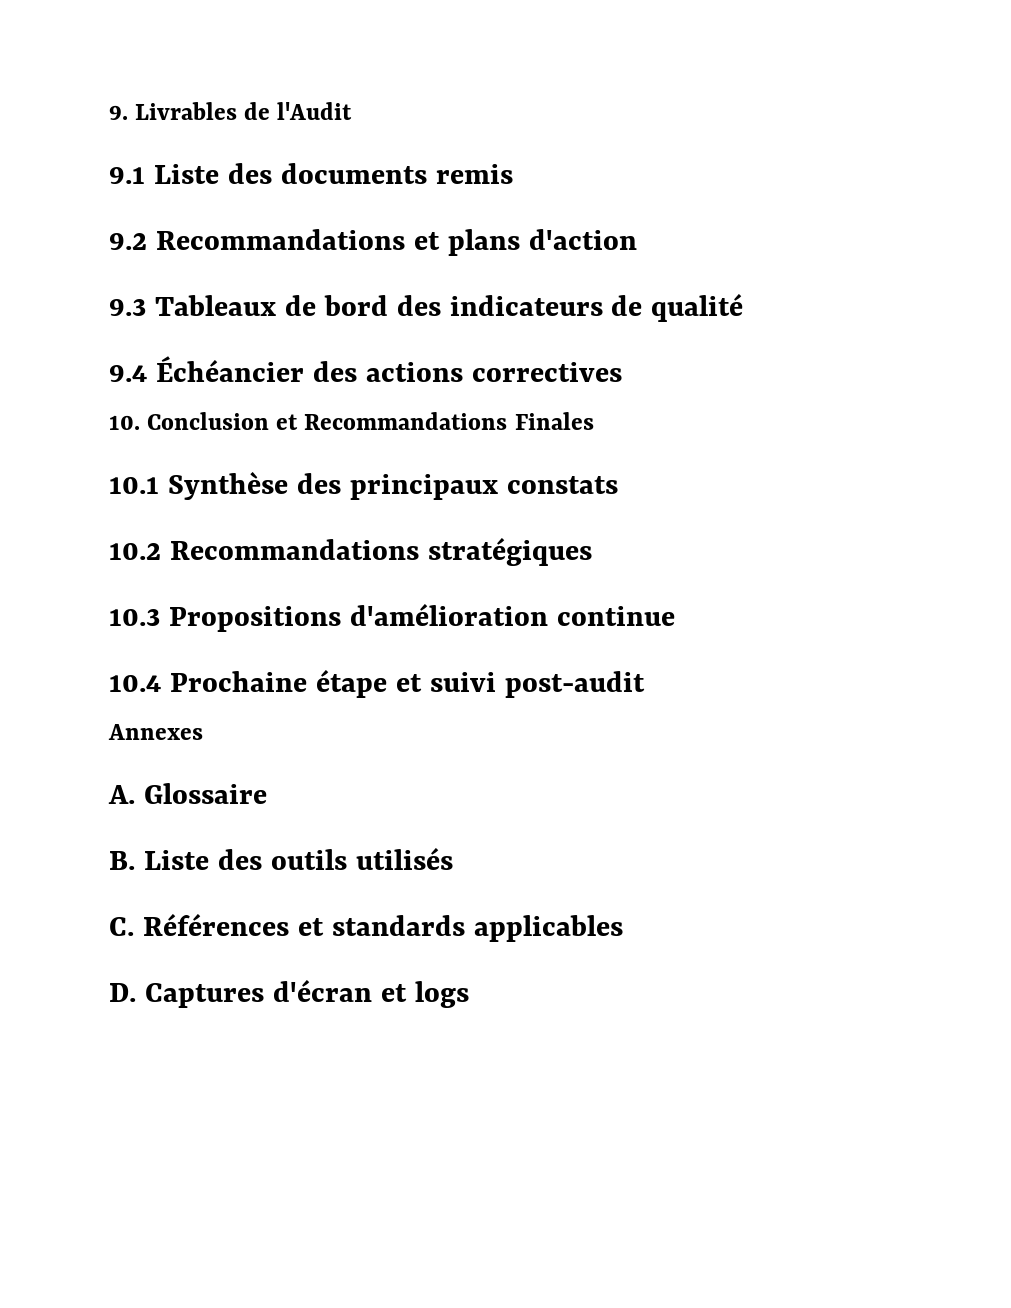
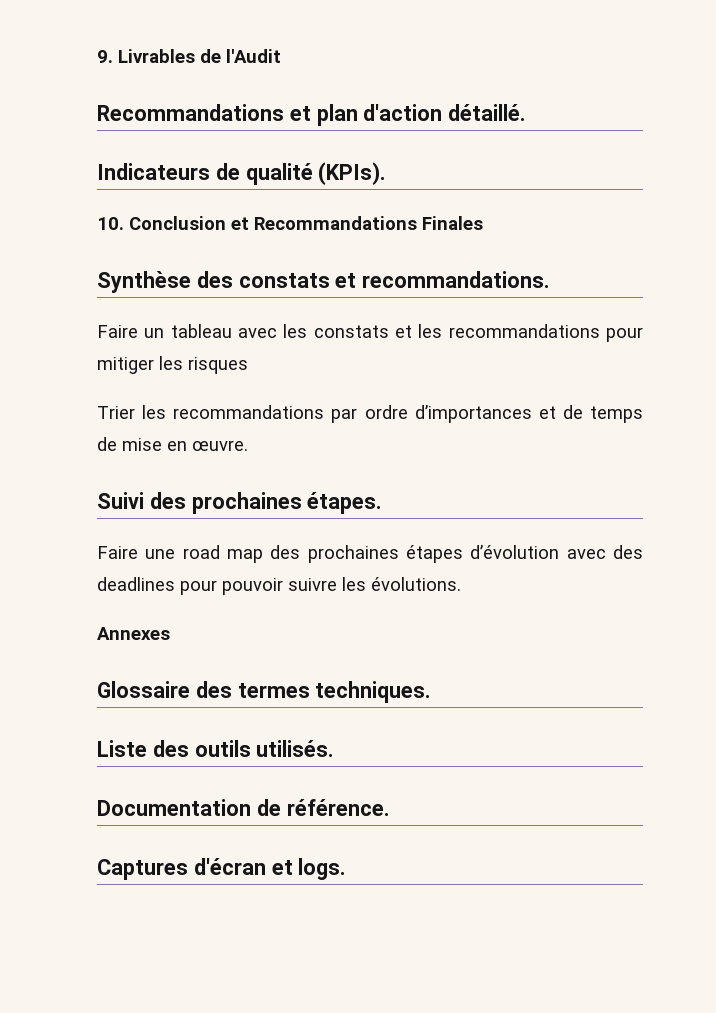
[109,163,513,184] [109,233,147,250] 9.1 Liste des documents remis // 9.2 -> (281, 56) none
[447,229,520,256] plans -> [316,104,358,126] plan
[109,293,744,322] [109,356,622,382] // 9.3 Tableaux de bord des indicateurs de qualité // 9.4 Échéancier des actions correctives -> [448,104,527,121] [97,162,387,185] détaillé. // Indicateurs de qualité (KPIs).
[109,477,159,494] 10.1 -> (483, 223) none
[349,474,618,500] [109,537,592,566] [109,603,675,632] [109,669,645,698] principaux constats // 10.2 Recommandations stratégiques // 10.3 Propositions d'amélioration continue // 10.4 Prochaine étape et suivi post-audit -> [238,271,551,288] [97,324,643,342] [97,356,248,374] [97,405,643,423] [97,437,248,451] [97,492,383,514] [97,545,643,563] [97,577,461,595] constats et recommandations. // Faire un tableau avec les constats et les recommandations pour mitiger les risques // Trier les recommandations par ordre d’importances et de temps de mise en œuvre. // Suivi des prochaines étapes. // Faire une road map des prochaines étapes d’évolution avec des deadlines pour pouvoir suivre les évolutions.
[108,785,135,804] A. -> (170, 633) none
[109,847,453,870] [109,913,623,942] [109,983,136,1002] // B. Liste des outils utilisés // C. Références et standards applicables // D. -> [195,681,432,703] [97,740,335,757] [97,799,390,816] des termes techniques. // Liste des outils utilisés. // Documentation de référence. //
[414,981,469,1008] logs -> [298,858,347,880] logs.

